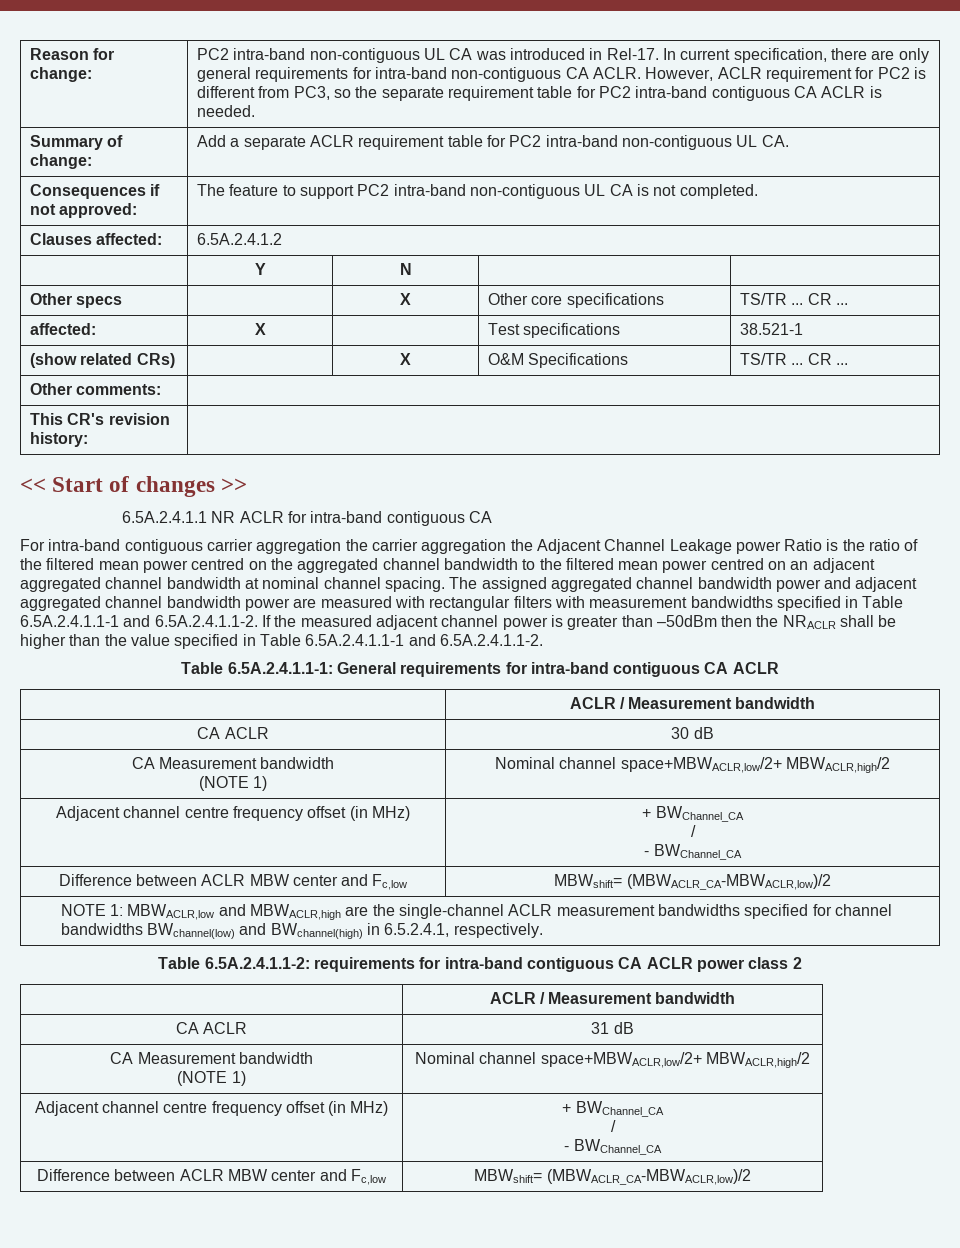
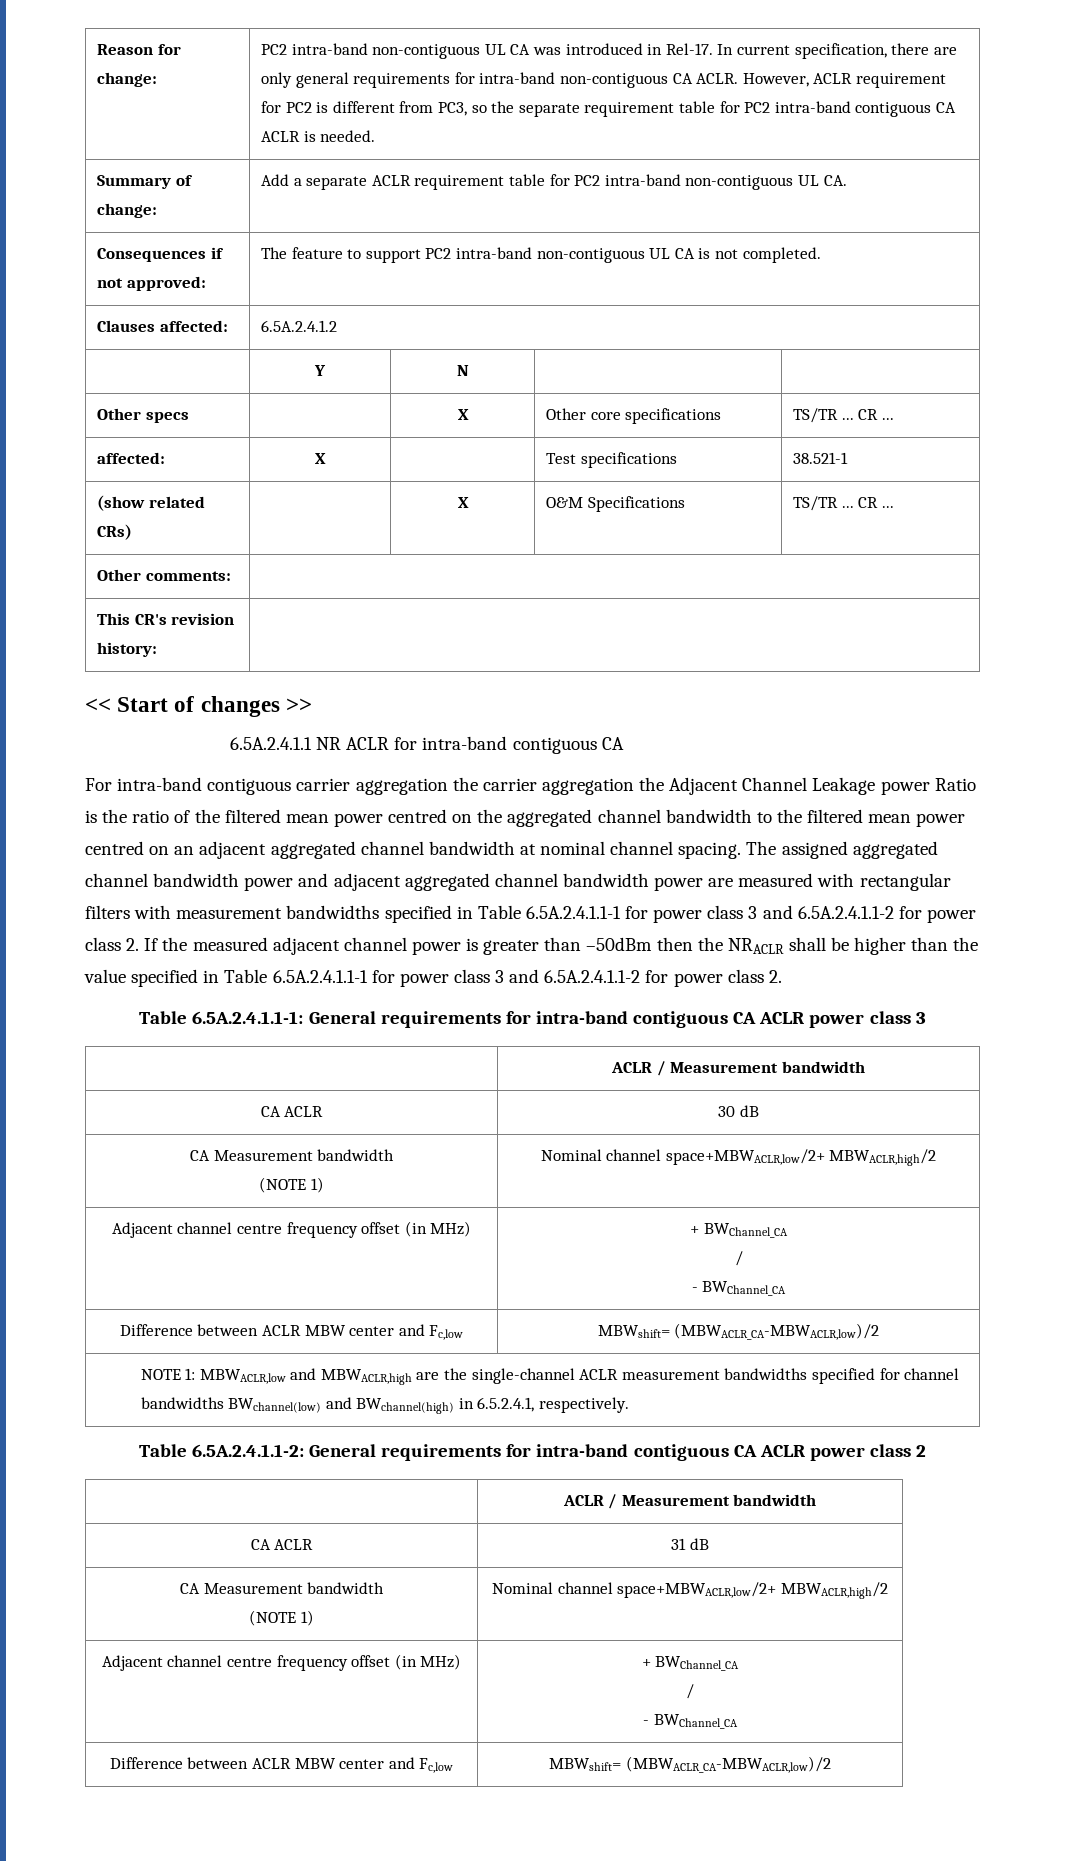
[123,615,258,627] and 6.5A.2.4.1.1-2. -> [625,905,976,923] [85,937,140,951] for power class 3 and 6.5A.2.4.1.1-2 for power class 2.
[408,634,543,646] and 6.5A.2.4.1.1-2. -> [371,969,782,987] for power class 3 and 6.5A.2.4.1.1-2 for power class 2.
(779, 668) none -> [809,1011,926,1028] power class 3
(310, 963) none -> [309,1444,377,1457] General

